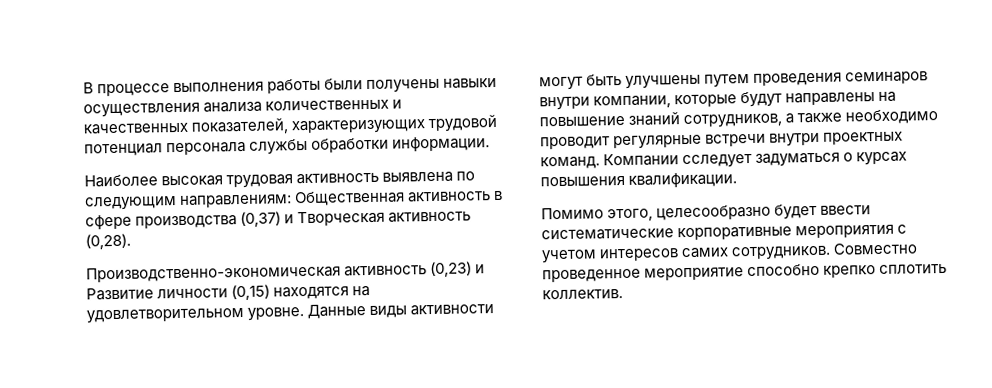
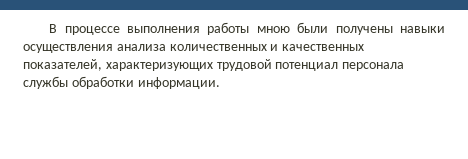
(322, 86) none -> [256,26,290,33] мною
[84,171,476,189] [85,190,504,211] [85,210,472,230] [85,233,131,250] [86,261,486,283] [86,284,371,301] [86,304,495,324] [539,71,929,91] [539,91,897,111] [539,109,939,129] [540,131,904,150] [540,151,908,170] [540,172,738,188] [541,203,872,222] [541,224,908,241] [541,242,918,264] [542,263,948,283] [542,289,623,300] // Наиболее высокая трудовая активность выявлена по следующим направлениям: Общественная активность в сфере производства (0,37) и Творческая активность (0,28). // Производственно-экономическая активность (0,23) и Развитие личности (0,15) находятся на удовлетворительном уровне. Данные виды активности могут быть улучшены путем проведения семинаров внутри компании, которые будут направлены на повышение знаний сотрудников, а также необходимо проводит регулярные встречи внутри проектных команд. Компании сследует задуматься о курсах повышения квалификации. // Помимо этого, целесообразно будет ввести систематические корпоративные мероприятия с учетом интересов самих сотрудников. Совместно проведенное мероприятие способно крепко сплотить коллектив. -> (220, 83) none

